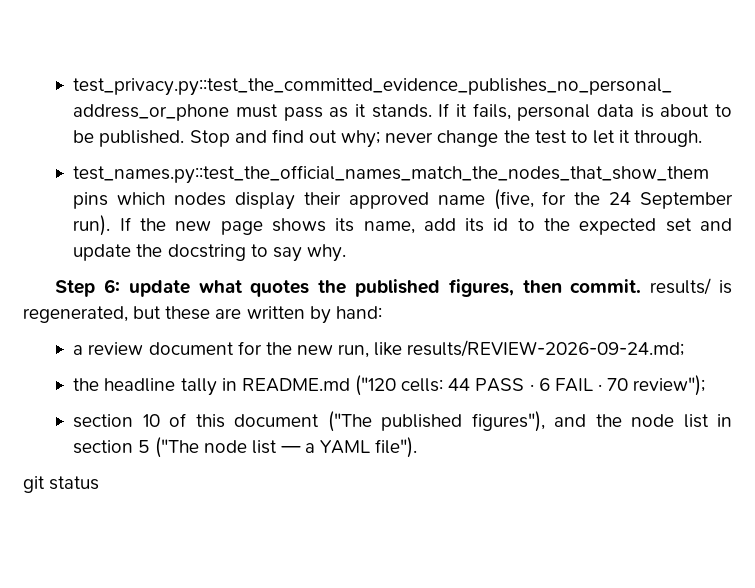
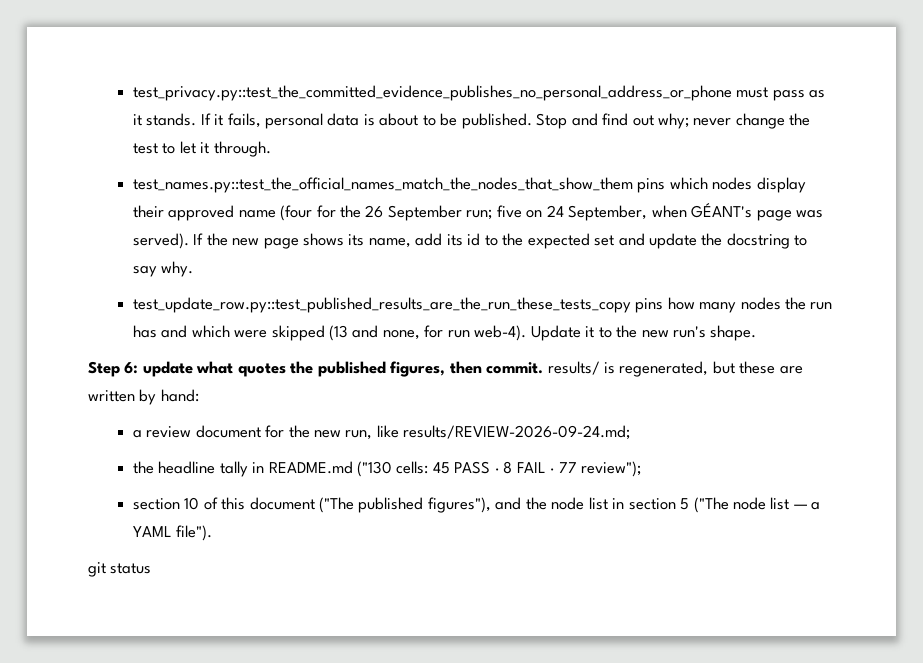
[493,189,733,210] [73,215,111,236] (five, for the 24 September run). -> [280,202,823,221] [132,233,189,249] (four for the 26 September run; five on 24 September, when GÉANT's page was served).
(347, 253) none -> [132,297,833,313] [132,325,757,341] // test_update_row.py::test_published_results_are_the_run_these_tests_copy pins how many nodes the run has and which were skipped (13 and none, for run web-4). Update it to the new run's shape.
[355,375,471,396] ("120 cells: 44 -> [356,461,450,477] ("130 cells: 45
[538,378,550,391] 6 -> [503,461,513,474] 8
[607,378,629,391] 70 -> [558,462,577,473] 77

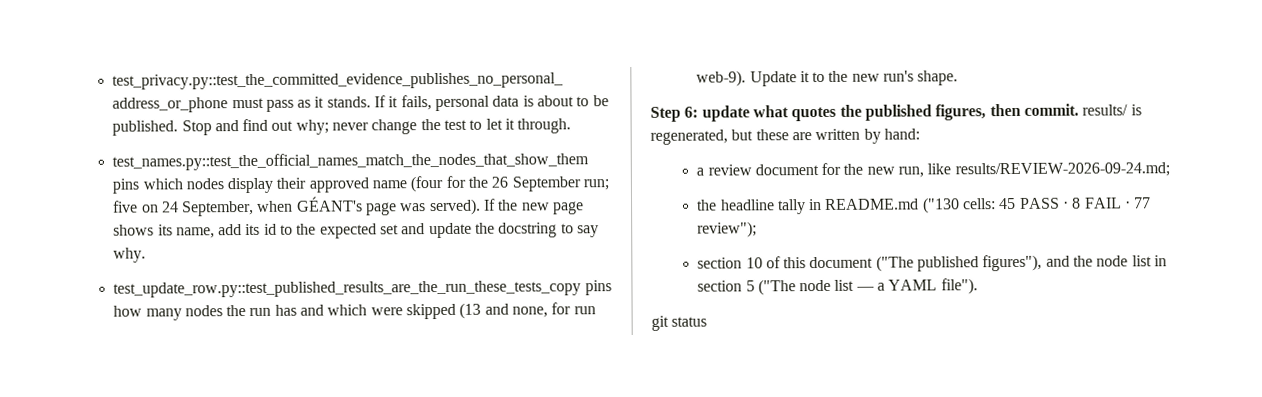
[474,325,527,341] web-4). -> [696,70,747,87] web-9).

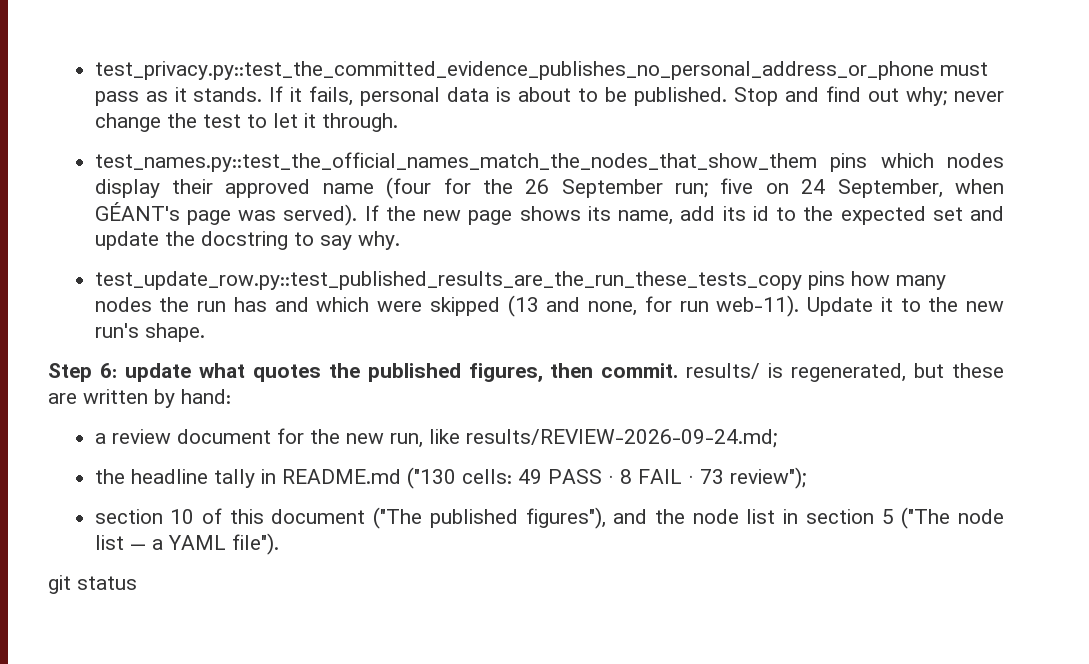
[696,70,747,87] web-9). -> [716,295,800,317] web-11).
[999,197,1017,210] 45 -> [517,469,542,484] 49
[1134,197,1152,209] 77 -> [699,469,724,484] 73

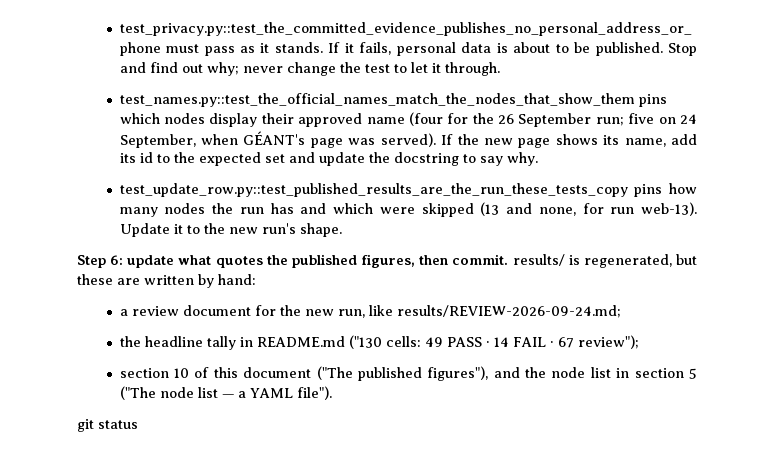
[716,295,800,317] web-11). -> [641,202,697,216] web-13).
[619,469,632,484] 8 -> [493,337,509,347] 14
[699,469,724,484] 73 -> [557,337,574,348] 67

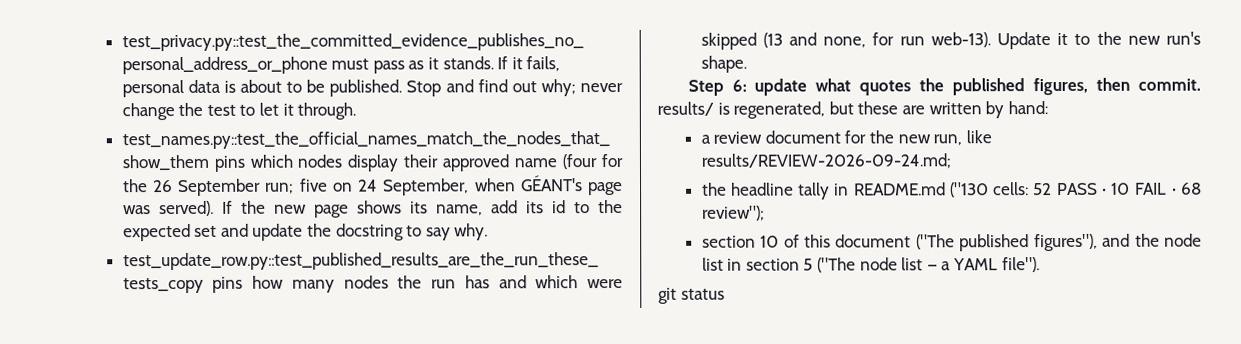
[424,337,443,347] 49 -> [1033,183,1053,196] 52
[493,337,509,347] 14 -> [1111,182,1131,195] 10
[557,337,574,348] 67 -> [1181,182,1202,195] 68

